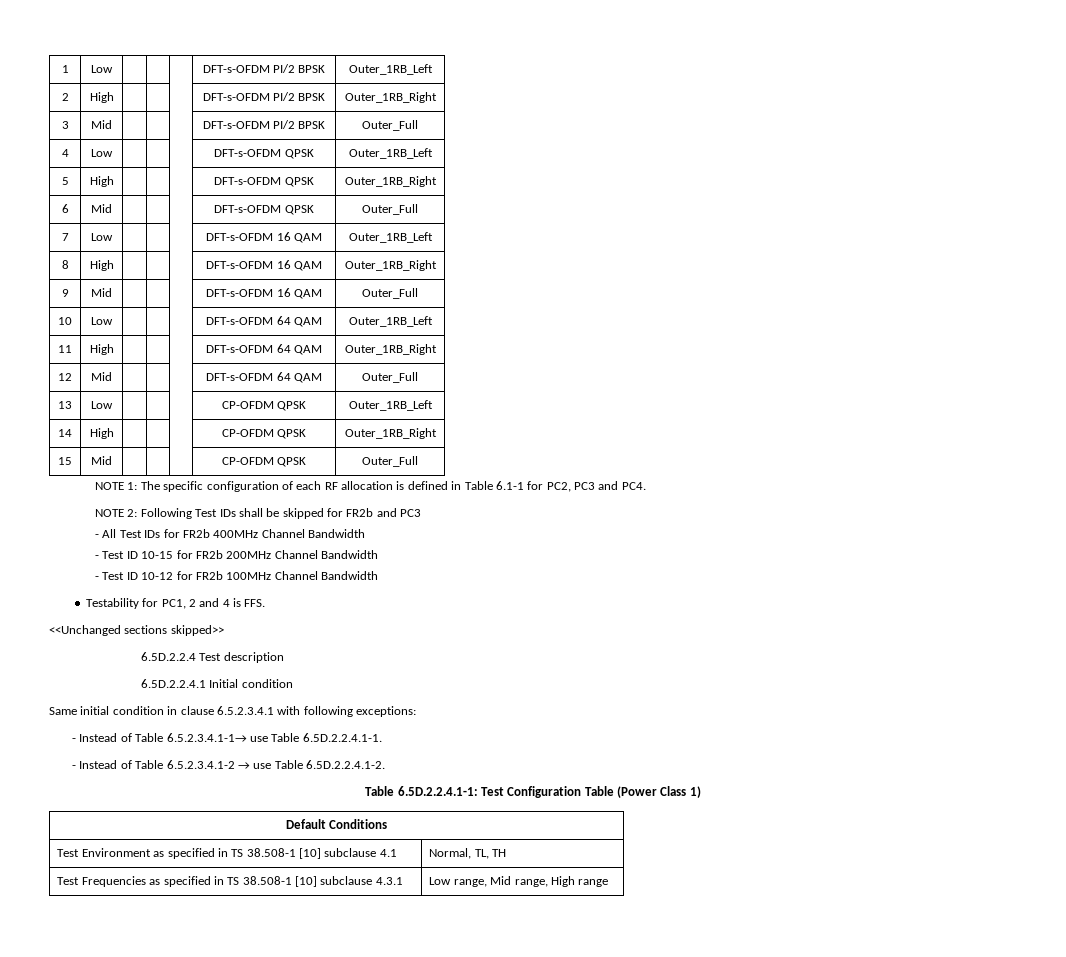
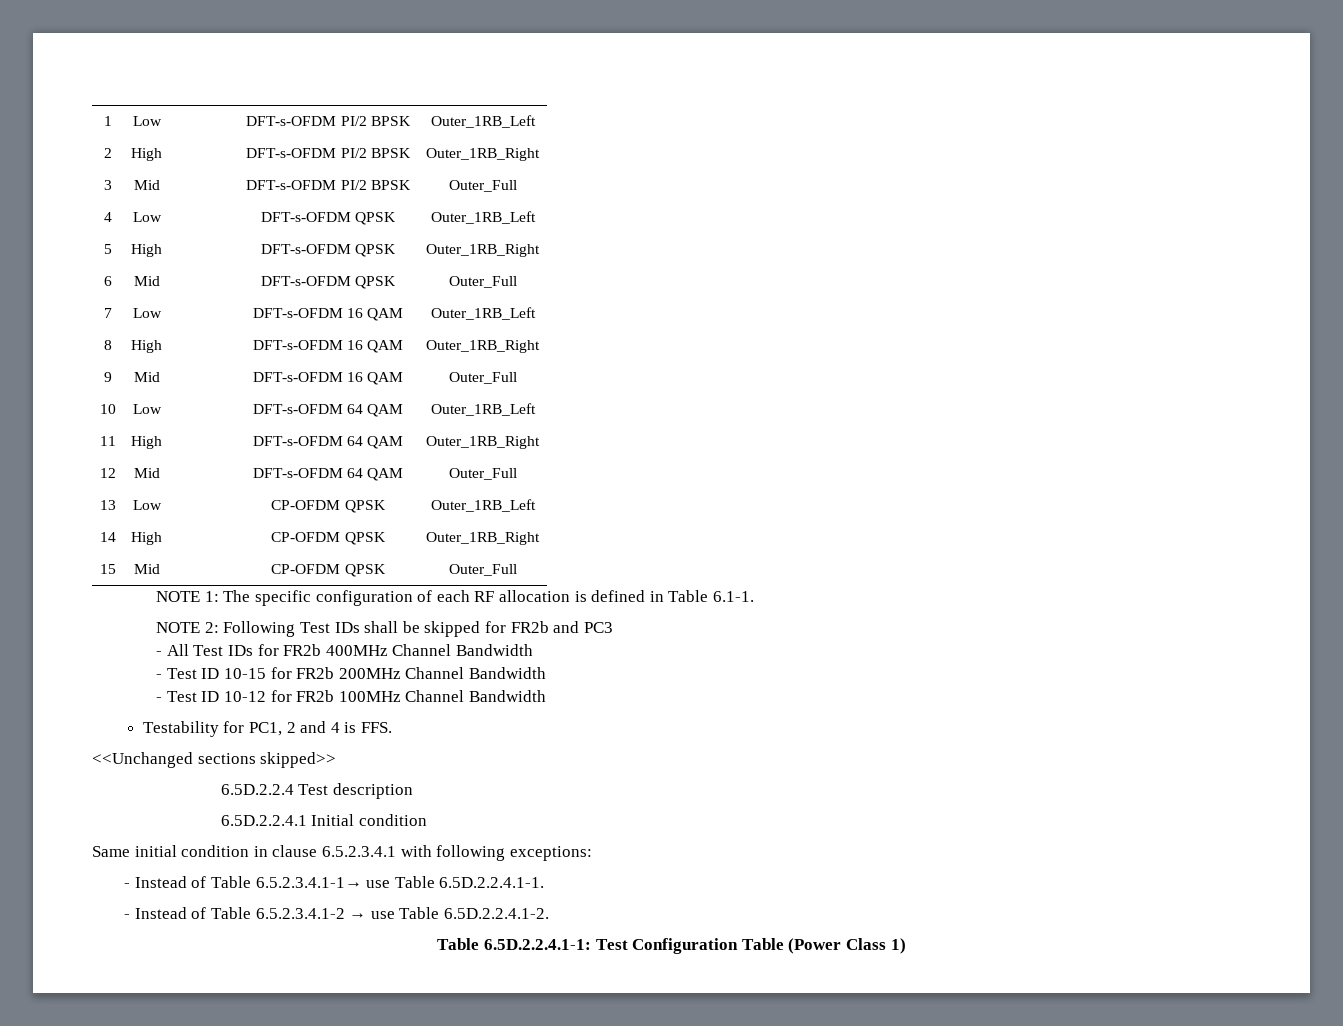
[495,481,646,492] 6.1-1 for PC2, PC3 and PC4. -> [712,591,754,602] 6.1-1.
[285,819,388,829] [57,848,397,859] [429,848,507,859] [57,876,403,887] [429,876,609,887] // Default Conditions // Test Environment as specified in TS 38.508-1 [10] subclause 4.1 | Normal, TL, TH // Test Frequencies as specified in TS 38.508-1 [10] subclause 4.3.1 | Low range, Mid range, High range -> (906, 946) none

